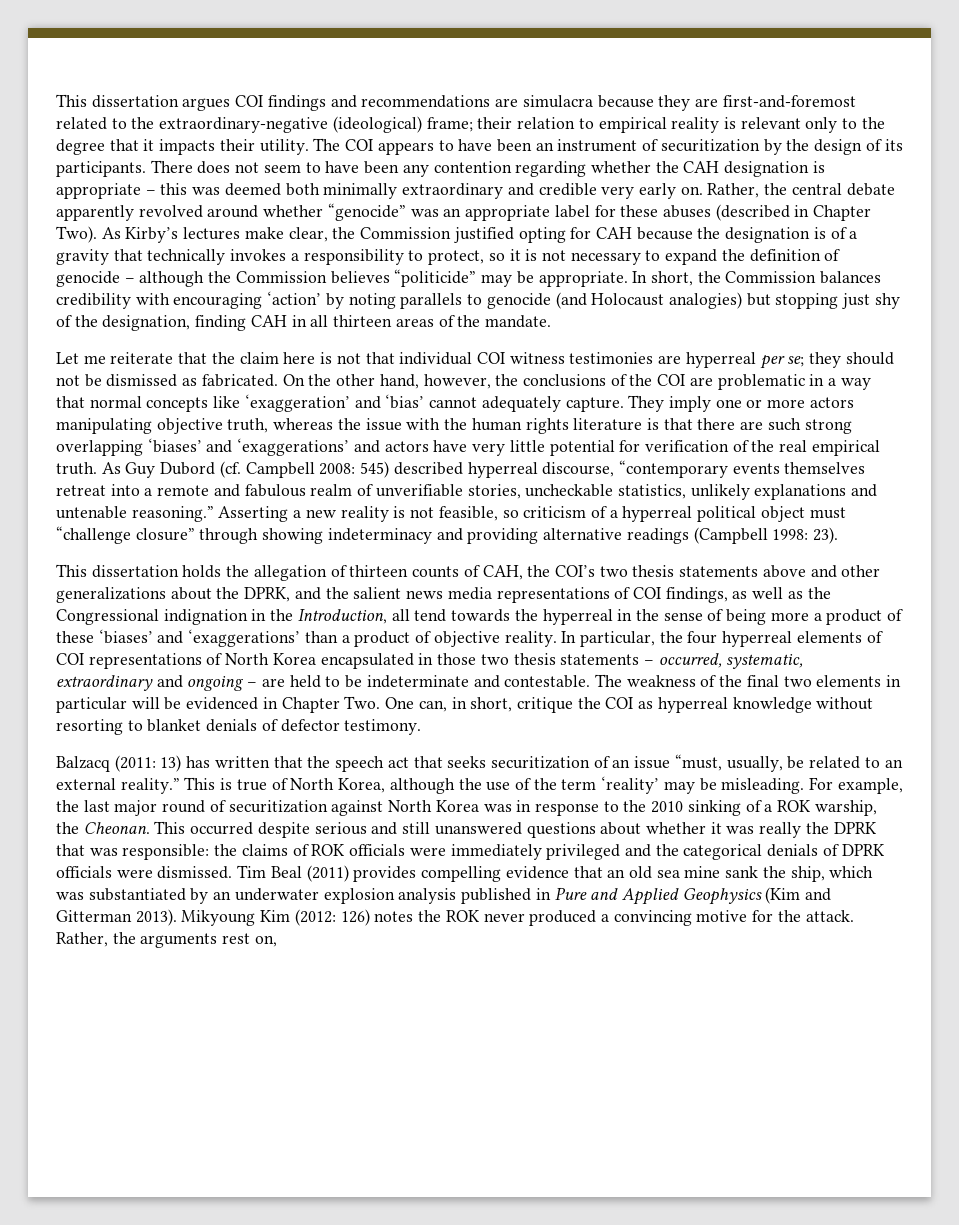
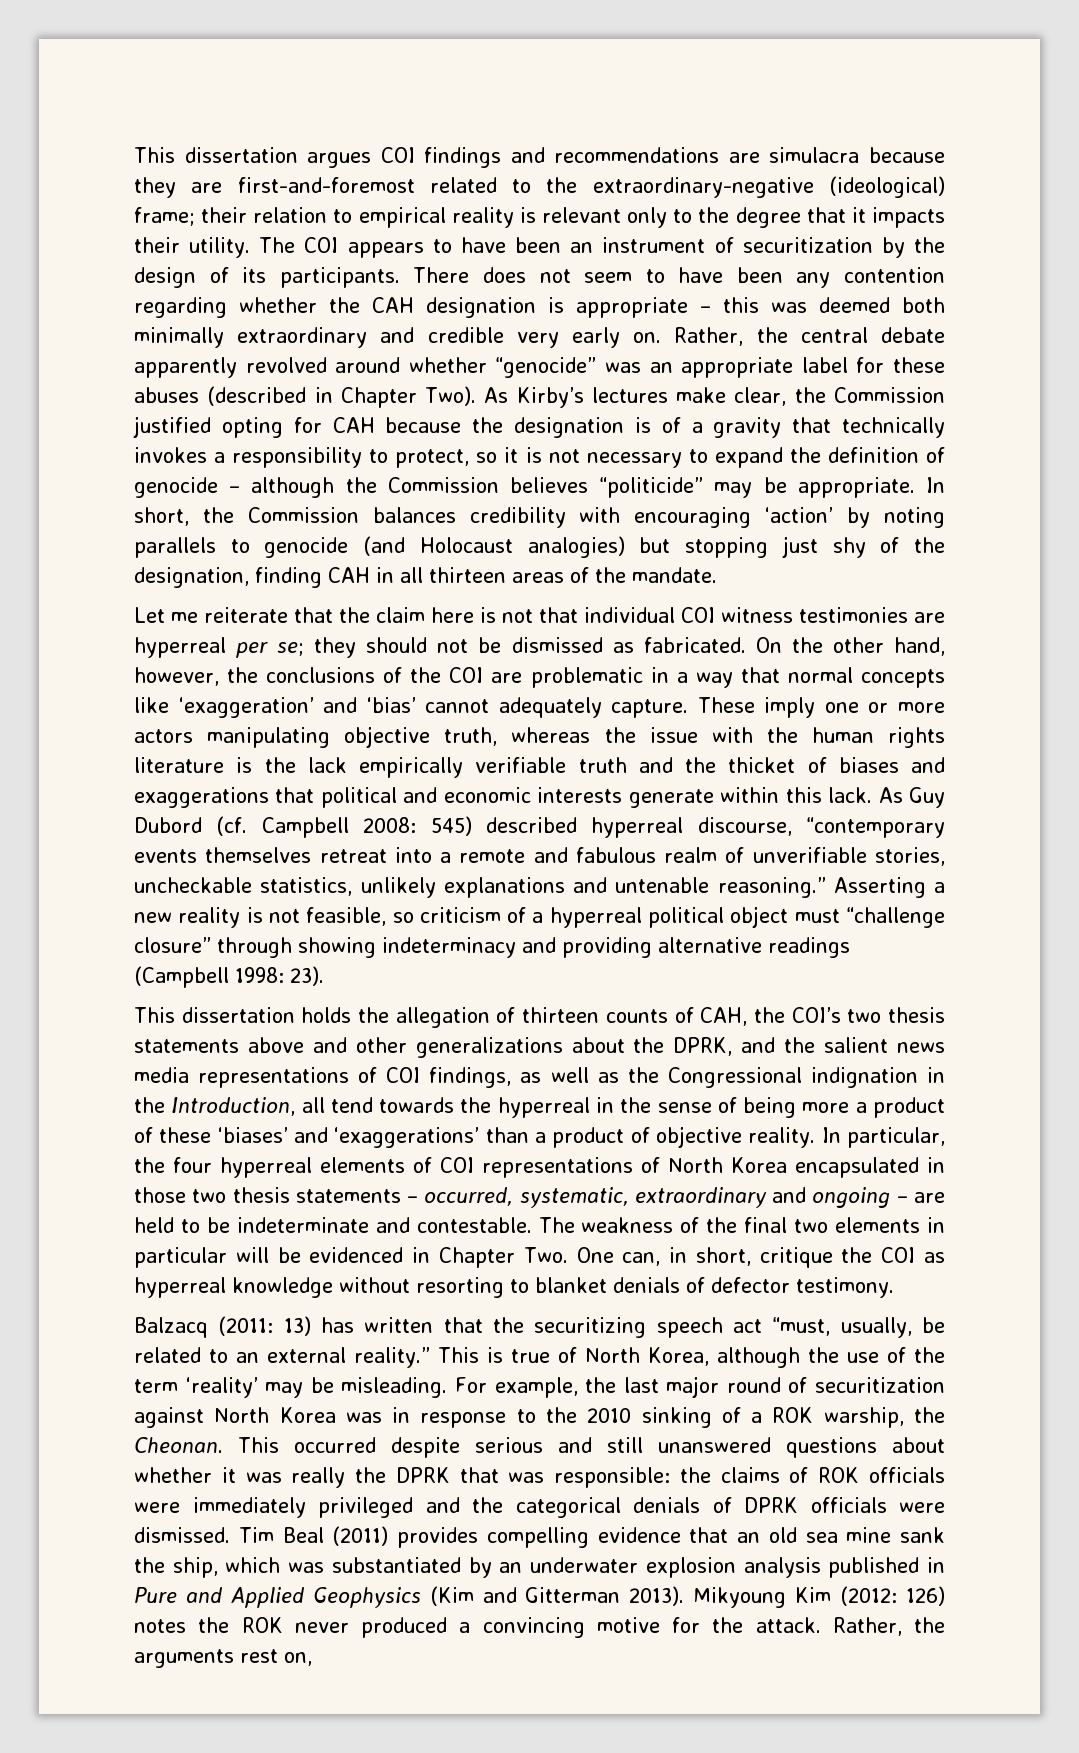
[628,395,665,412] They -> [697,697,755,713] These
[663,418,852,434] [56,438,880,456] [56,462,97,475] that there are such strong overlapping ‘biases’ and ‘exaggerations’ and actors have very little potential for verification of the real empirical truth. -> [264,757,945,778] [134,787,873,808] the lack empirically verifiable truth and the thicket of biases and exaggerations that political and economic interests generate within this lack.
(331, 762) none -> [534,1317,647,1338] securitizing
[413,756,671,769] that seeks securitization of an issue -> (762, 1326) none

